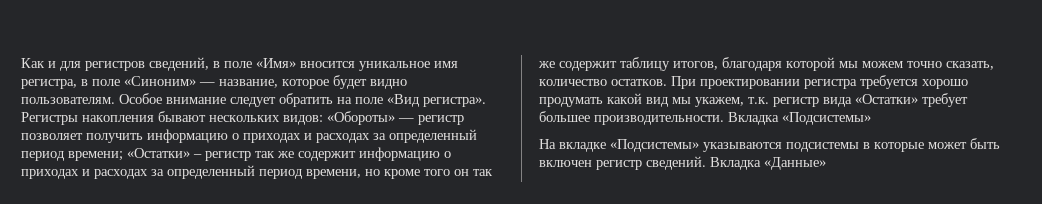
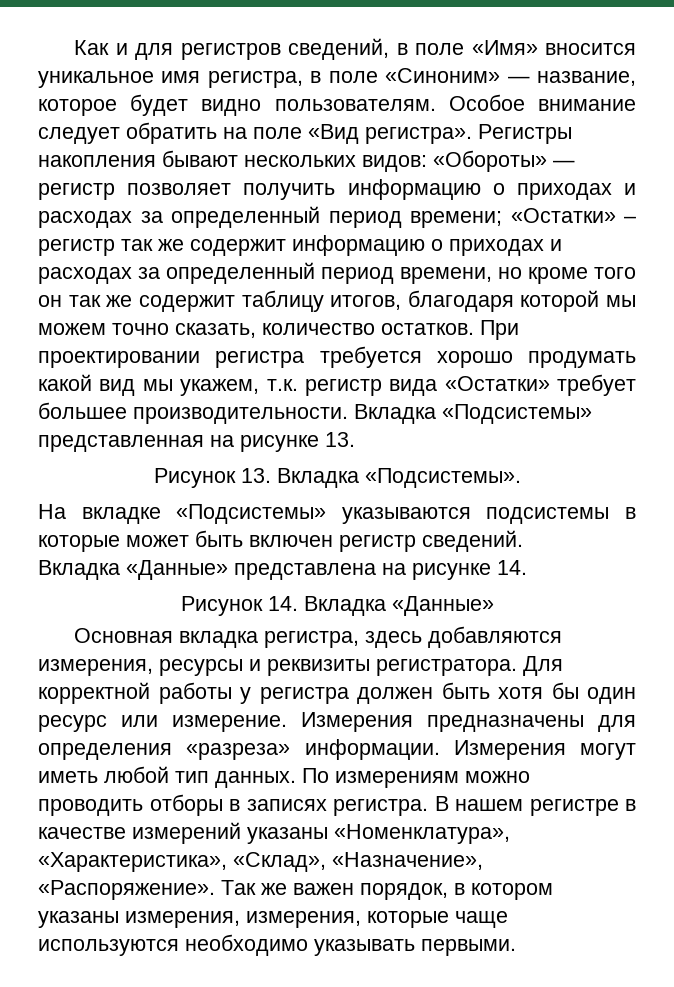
(871, 118) none -> [38,432,355,452] [153,468,521,488] представленная на рисунке 13. // Рисунок 13. Вкладка «Подсистемы».
[710,157,826,170] Вкладка «Данные» -> [38,560,527,580] [180,596,494,616] [74,626,563,648] [38,656,563,676] [38,682,636,704] [38,712,636,732] [38,739,636,760] [38,766,530,788] [38,794,636,816] [38,822,510,844] [38,852,483,872] [38,880,553,900] [38,911,508,928] [38,934,516,956] // Вкладка «Данные» представлена на рисунке 14. // Рисунок 14. Вкладка «Данные» // Основная вкладка регистра, здесь добавляются измерения, ресурсы и реквизиты регистратора. Для корректной работы у регистра должен быть хотя бы один ресурс или измерение. Измерения предназначены для определения «разреза» информации. Измерения могут иметь любой тип данных. По измерениям можно проводить отборы в записях регистра. В нашем регистре в качестве измерений указаны «Номенклатура», «Характеристика», «Склад», «Назначение», «Распоряжение». Так же важен порядок, в котором указаны измерения, измерения, которые чаще используются необходимо указывать первыми.

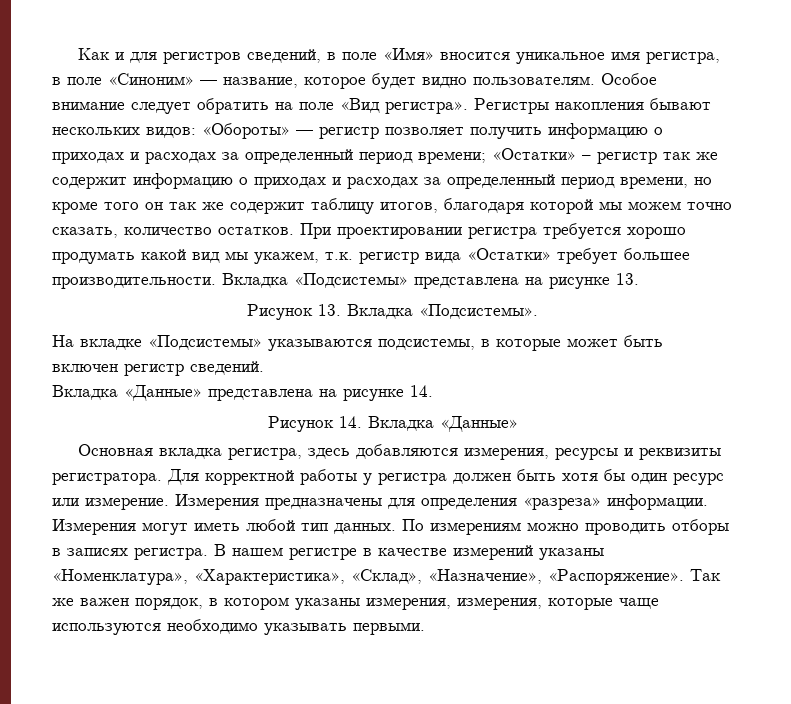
[38,435,204,452] представленная -> [414,277,519,289] представлена
[486,507,610,524] подсистемы -> [378,338,475,350] подсистемы,

